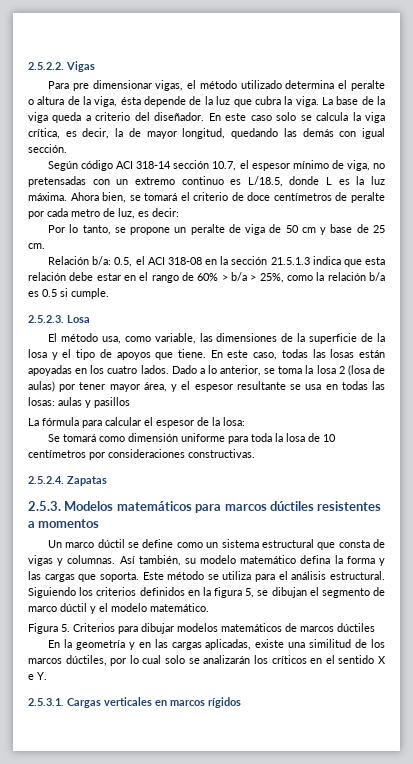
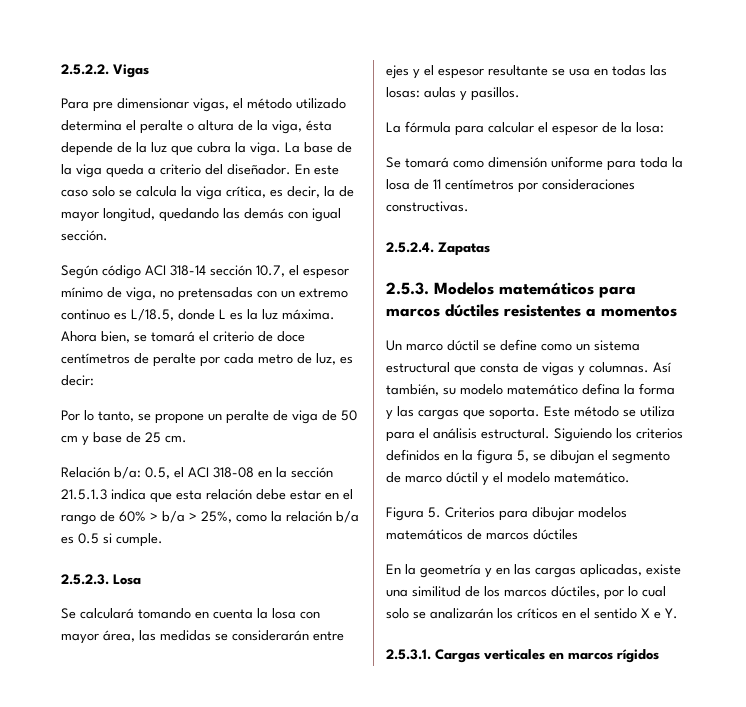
[48,333,385,344] [28,349,386,360] [28,365,385,376] [28,381,167,392] El método usa, como variable, las dimensiones de la superficie de la losa y el tipo de apoyos que tiene. En este caso, todas las losas están apoyadas en los cuatro lados. Dado a lo anterior, se toma la losa 2 (losa de aulas) por tener mayor área, -> [61,608,320,619] [61,630,344,644] [386,65,409,79] Se calculará tomando en cuenta la losa con mayor área, las medidas se considerarán entre ejes
[94,397,130,408] pasillos -> [471,87,520,101] pasillos.
[323,434,337,442] 10 -> [433,179,441,189] 11

